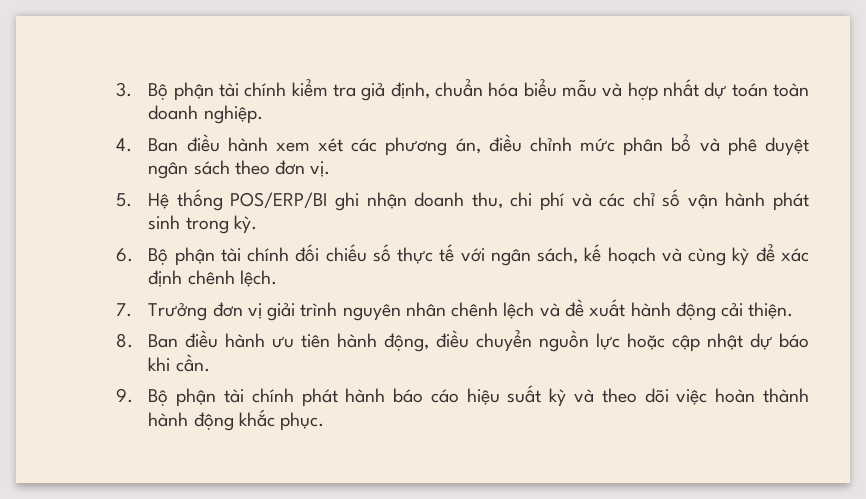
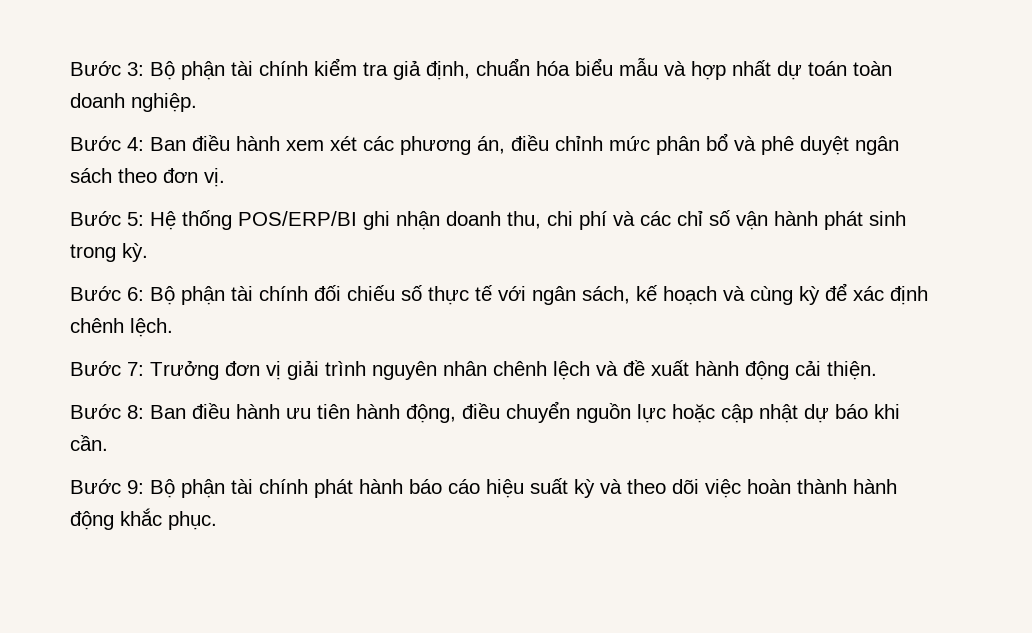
[116,82,132,97] 3. -> [70,61,144,76] Bước 3:
[116,138,132,152] 4. -> [70,136,144,151] Bước 4:
[116,193,132,207] 5. -> [70,211,144,226] Bước 5:
[116,248,133,262] 6. -> [70,286,144,301] Bước 6:
[116,303,132,317] 7. -> [70,361,144,376] Bước 7:
[116,333,133,348] 8. -> [70,404,144,419] Bước 8:
[116,388,133,403] 9. -> [70,479,144,494] Bước 9:

